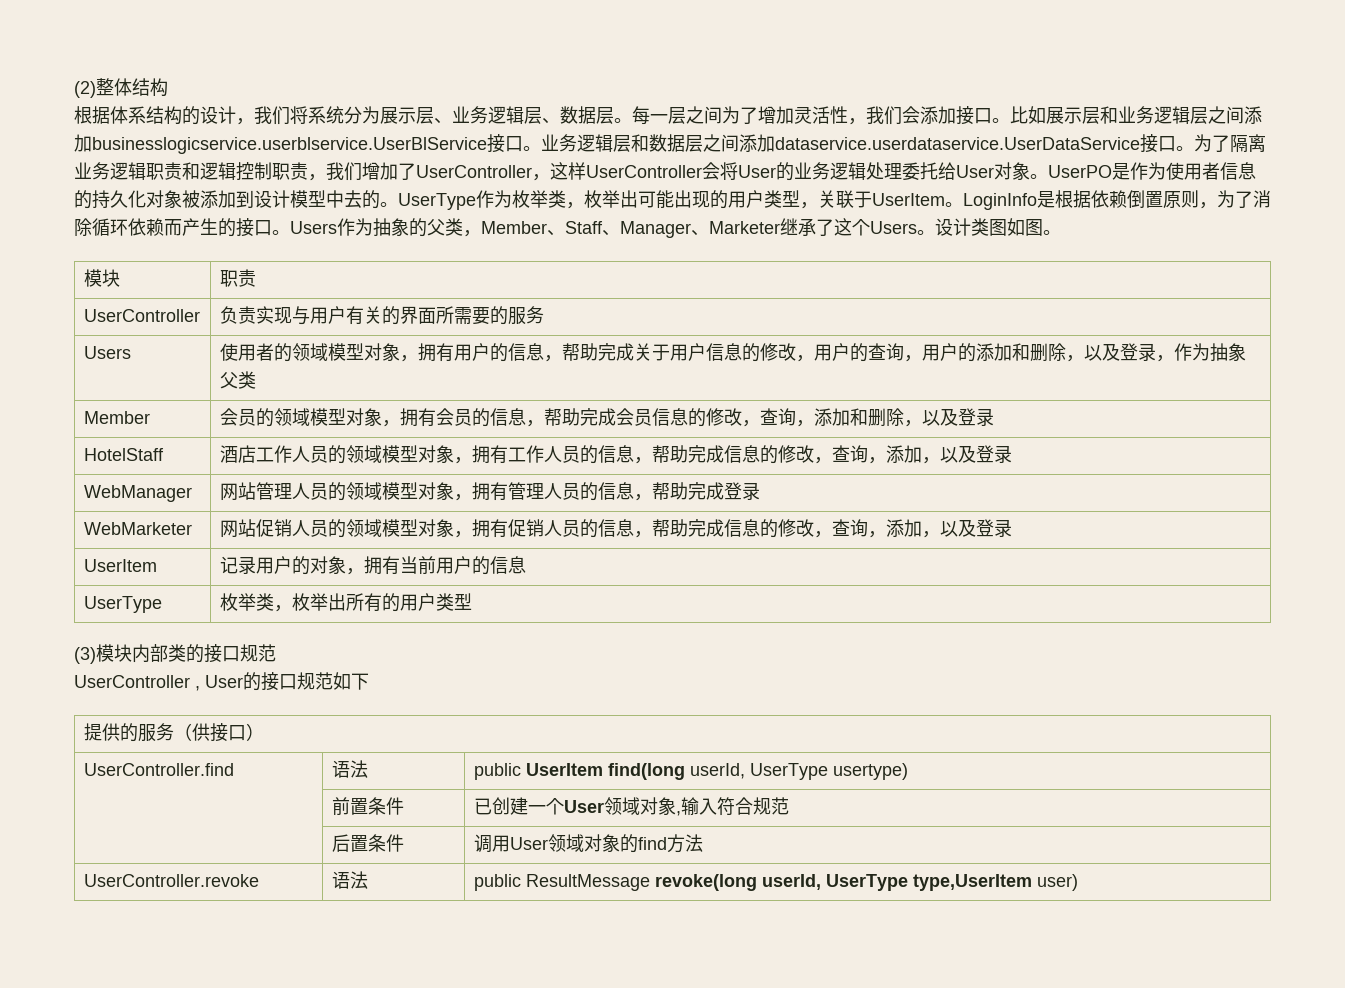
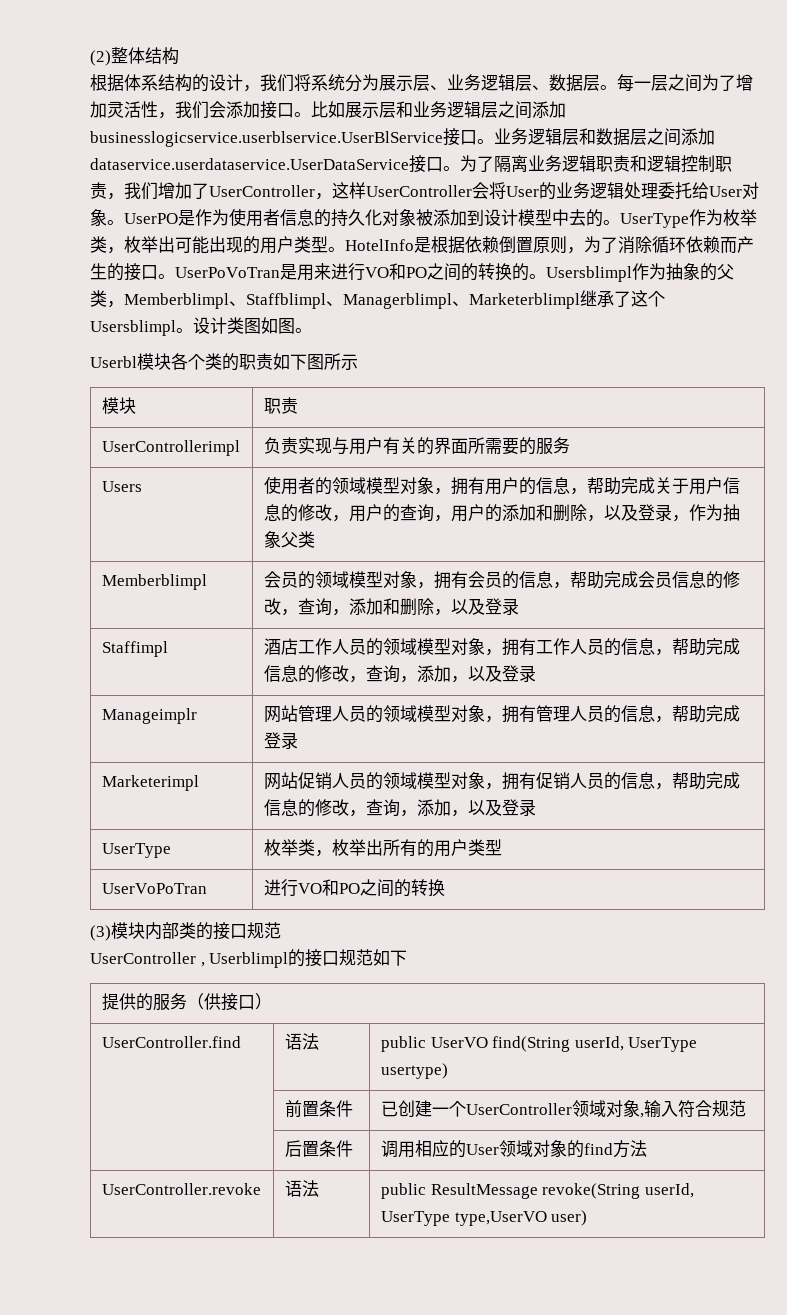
[800,190,1037,210] ，关联于UserItem。LoginInfo -> [328,239,414,252] 。HotelInfo
[290,218,780,238] Users作为抽象的父类，Member、Staff、Manager、Marketer -> [175,263,734,282] [90,290,580,309] UserPoVoTran是用来进行VO和PO之间的转换的。Usersblimpl作为抽象的父类，Memberblimpl、Staffblimpl、Managerblimpl、Marketerblimpl
[870,221,917,234] Users -> [90,320,176,336] Usersblimpl
(1061, 232) none -> [90,353,358,371] // Userbl模块各个类的职责如下图所示
[83,309,200,322] UserController -> [101,440,240,456] UserControllerimpl
[83,411,150,424] Member -> [101,574,207,590] Memberblimpl
[83,448,164,461] HotelStaff -> [101,641,168,657] Staffimpl
[83,485,192,502] WebManager -> [101,708,197,724] Manageimplr
[83,522,192,535] WebMarketer -> [101,775,199,791] Marketerimpl
[83,559,157,572] [219,556,526,575] // UserItem | 记录用户的对象，拥有当前用户的信息 -> (536, 807) none
(472, 601) none -> [101,883,207,894] [263,879,445,897] // UserVoPoTran | 进行VO和PO之间的转换
[205,675,243,688] User -> [209,952,289,968] Userblimpl
[525,763,685,780] UserItem find(long -> [430,1036,571,1052] UserVO find(String
[563,800,604,813] User -> [465,1103,572,1115] UserController
(510, 843) none -> [414,1140,466,1158] 相应的
[654,874,1032,891] revoke(long userId, UserType type,UserItem -> [542,1183,694,1199] [380,1211,547,1226] revoke(String userId, UserType type,UserVO

